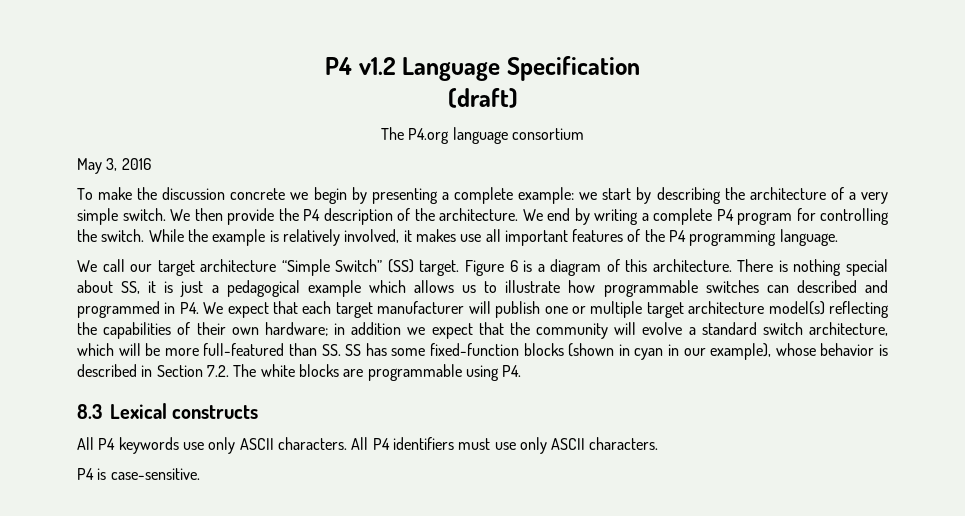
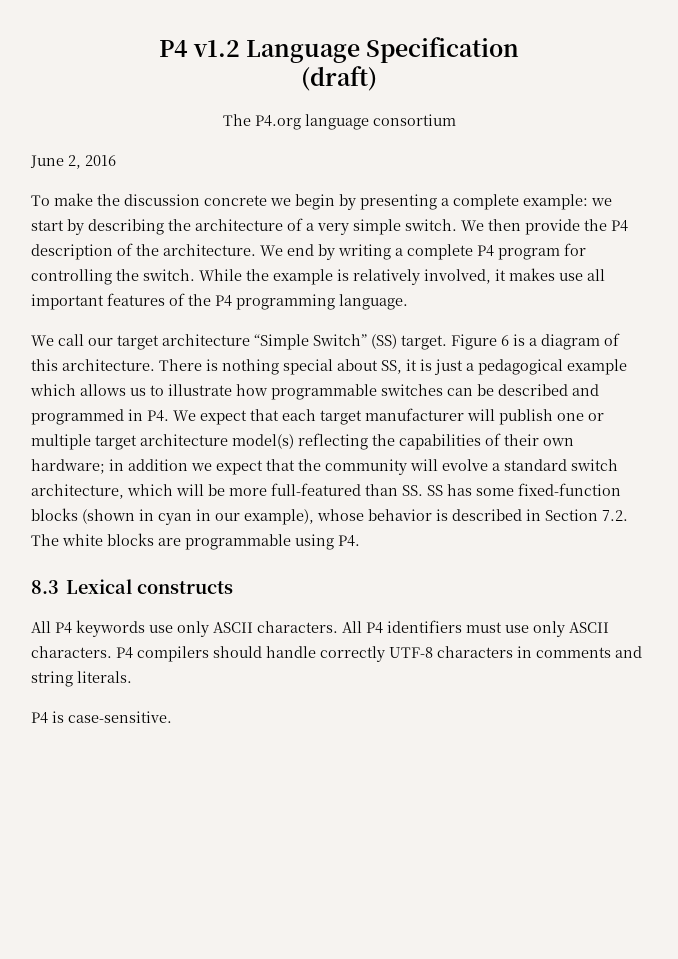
[77,158,118,174] May 3, -> [30,155,81,169] June 2,
(789, 289) none -> [477,384,494,396] be
(659, 443) none -> [116,646,642,662] [31,671,132,687] P4 compilers should handle correctly UTF-8 characters in comments and string literals.

